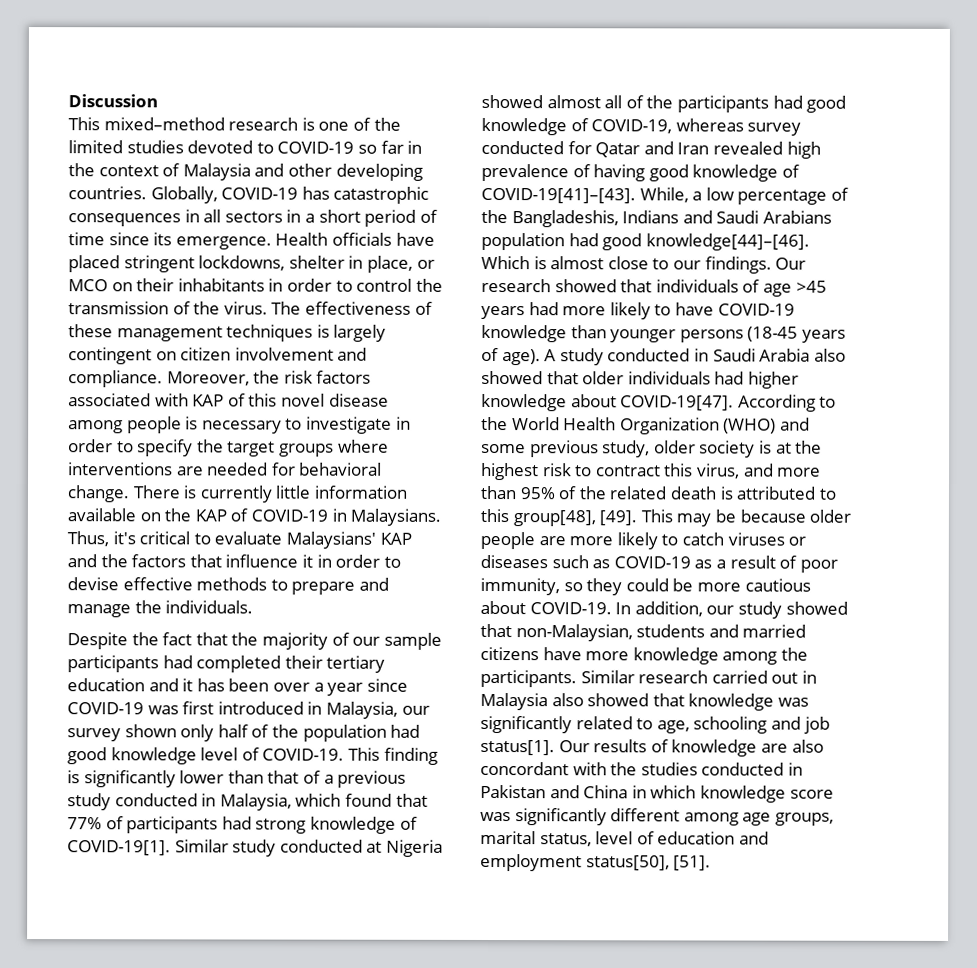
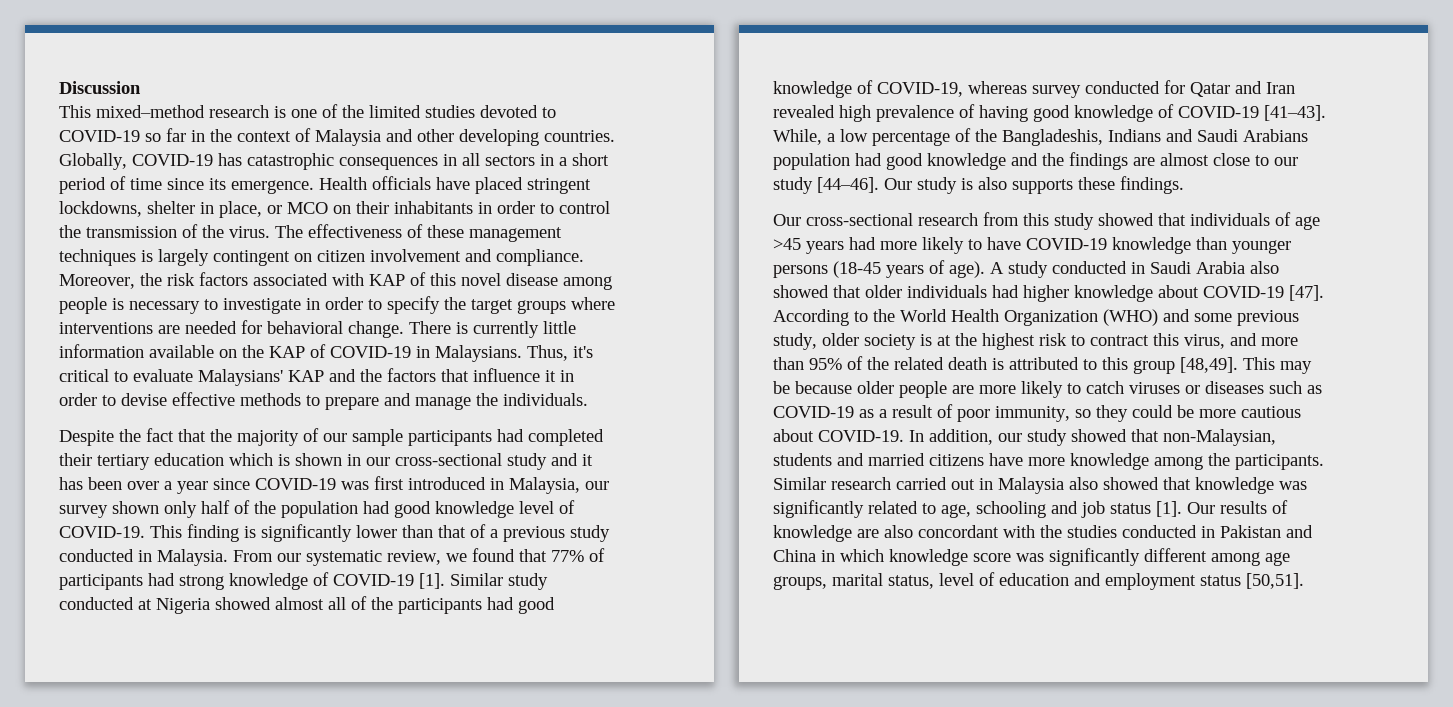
(145, 685) none -> [229,453,547,470] which is shown in our cross-sectional study
[219,793,342,811] Malaysia, which -> [157,549,467,566] Malaysia. From our systematic review, we
[67,840,171,856] COVID-19[1]. -> [333,573,445,589] COVID-19 [1].
[481,187,636,204] COVID-19[41]–[43]. -> [1178,105,1326,121] COVID-19 [41–43].
[645,233,810,251] [481,255,807,274] [481,278,551,293] knowledge[44]–[46]. Which is almost close to our findings. Our research -> [927,152,1298,170] [773,176,1184,194] [773,212,1094,230] knowledge and the findings are almost close to our study [44–46]. Our study is also supports these findings. // Our cross-sectional research from this study
[620,395,735,411] COVID-19[47]. -> [1203,285,1324,301] COVID-19 [47].
[512,510,638,527] group[48], [49]. -> [1133,357,1238,374] group [48,49].
[480,739,555,756] status[1]. -> [1110,501,1182,517] status [1].
[585,855,712,871] status[50], [51]. -> [1200,573,1304,589] status [50,51].

